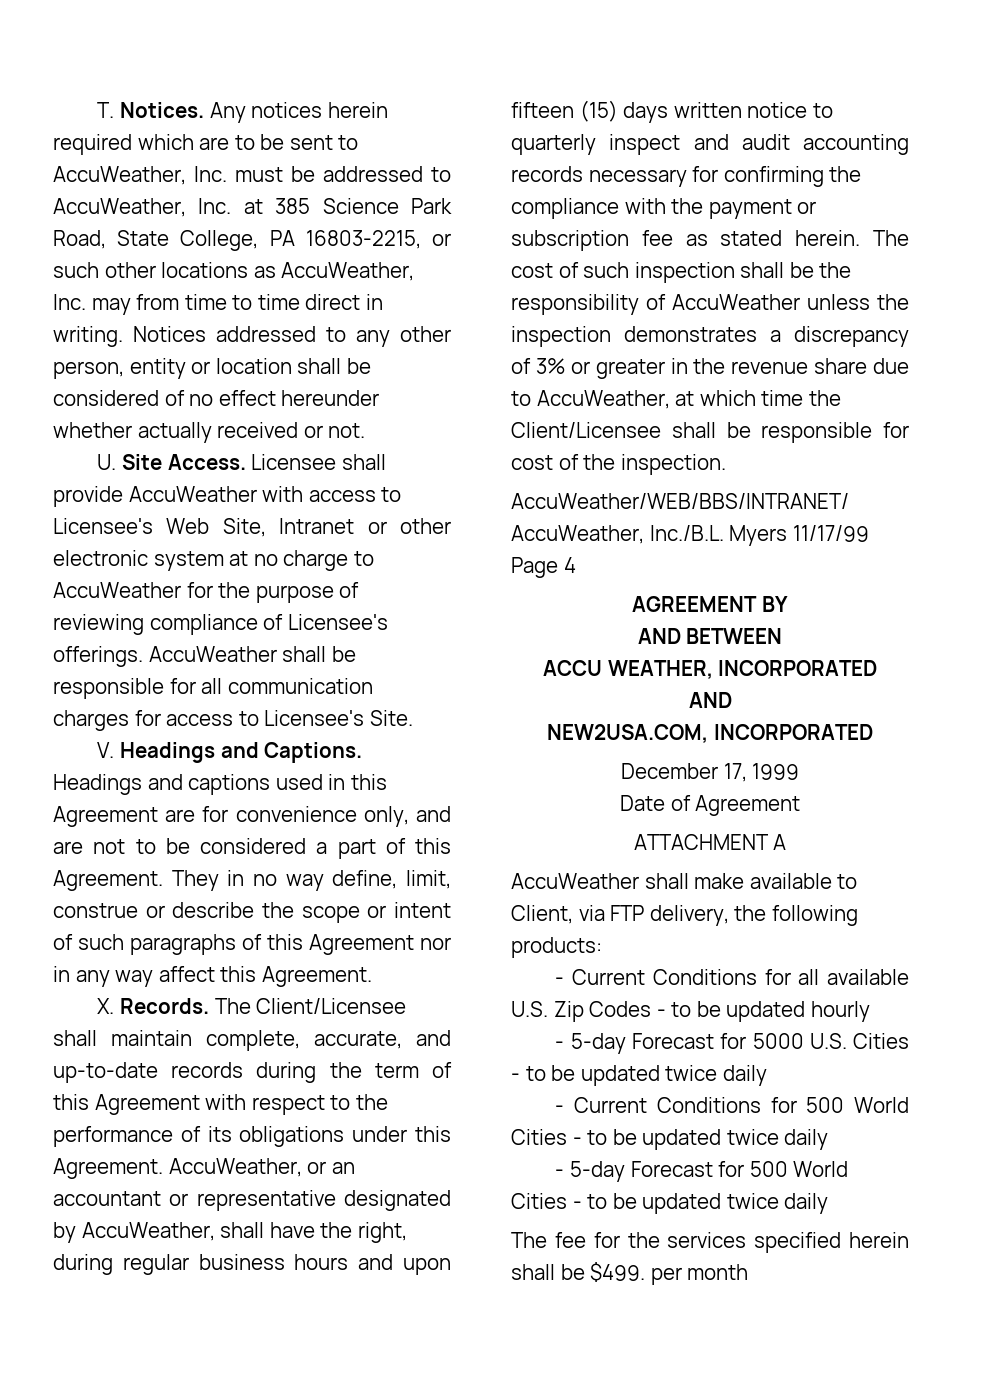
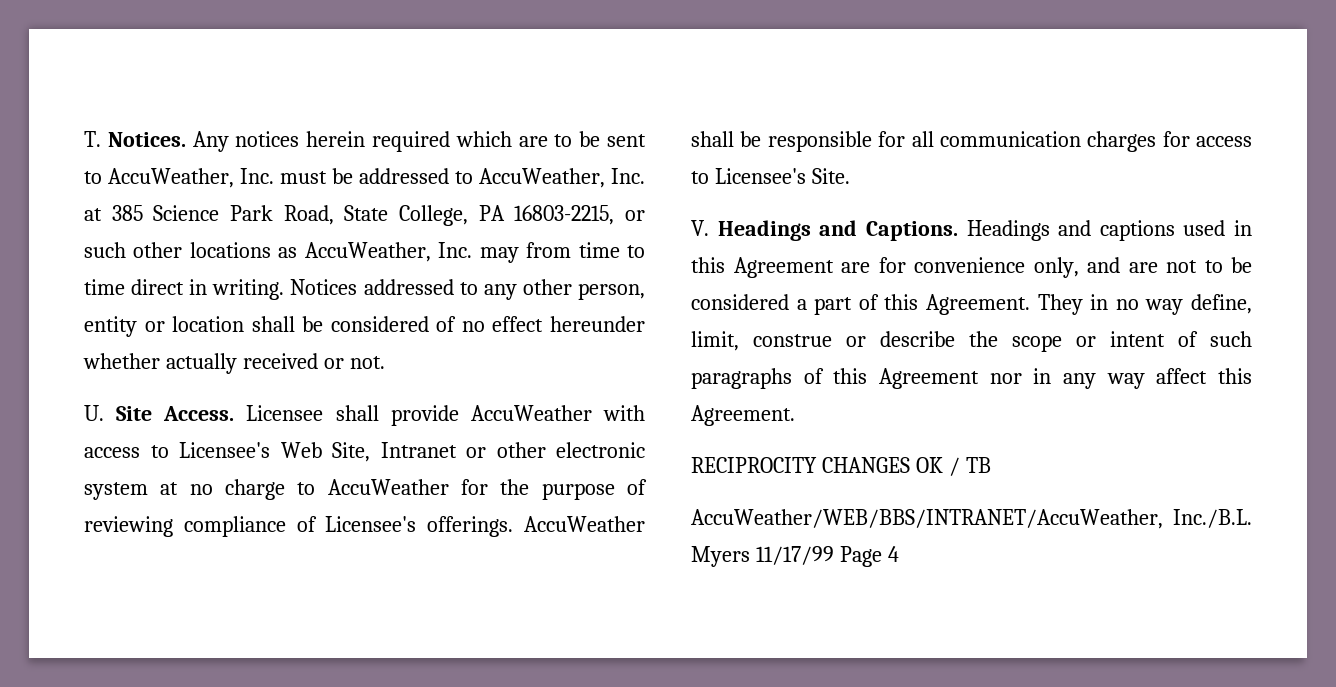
[97,998,407,1014] [53,1030,451,1051] [53,1062,452,1083] [53,1094,388,1115] [53,1126,452,1147] [53,1158,355,1179] [53,1190,451,1211] [53,1222,407,1243] [53,1254,452,1275] [511,100,833,123] [511,134,909,155] [511,166,862,187] [511,198,817,219] [511,230,909,251] [511,262,852,283] [511,294,909,315] [511,326,909,347] [511,358,909,379] [511,390,841,409] [511,422,909,443] [511,454,726,475] X. Records. The Client/Licensee shall maintain complete, accurate, and up-to-date records during the term of this Agreement with respect to the performance of its obligations under this Agreement. AccuWeather, or an accountant or representative designated by AccuWeather, shall have the right, during regular business hours and upon fifteen (15) days written notice to quarterly inspect and audit accounting records necessary for confirming the compliance with the payment or subscription fee as stated herein. The cost of such inspection shall be the responsibility of AccuWeather unless the inspection demonstrates a discrepancy of 3% or greater in the revenue share due to AccuWeather, at which time the Client/Licensee shall be responsible for cost of the inspection. -> [691,457,991,476] RECIPROCITY CHANGES OK / TB
[632,596,788,612] [637,628,783,644] [542,660,878,679] [688,692,732,708] [547,724,873,743] [620,763,800,782] [619,795,801,816] [633,834,787,850] [511,873,858,889] [511,905,858,926] [511,937,602,958] [555,969,909,985] [511,1001,870,1022] [555,1033,909,1054] [511,1065,767,1086] [555,1097,909,1113] [511,1129,829,1150] [555,1161,849,1182] [511,1193,829,1214] [511,1232,909,1253] [511,1262,749,1285] // AGREEMENT BY // AND BETWEEN // ACCU WEATHER, INCORPORATED // AND // NEW2USA.COM, INCORPORATED // December 17, 1999 // Date of Agreement // ATTACHMENT A // AccuWeather shall make available to Client, via FTP delivery, the following products: // - Current Conditions for all available U.S. Zip Codes - to be updated hourly // - 5-day Forecast for 5000 U.S. Cities - to be updated twice daily // - Current Conditions for 500 World Cities - to be updated twice daily // - 5-day Forecast for 500 World Cities - to be updated twice daily // The fee for the services specified herein shall be $499. per month -> (899, 554) none

